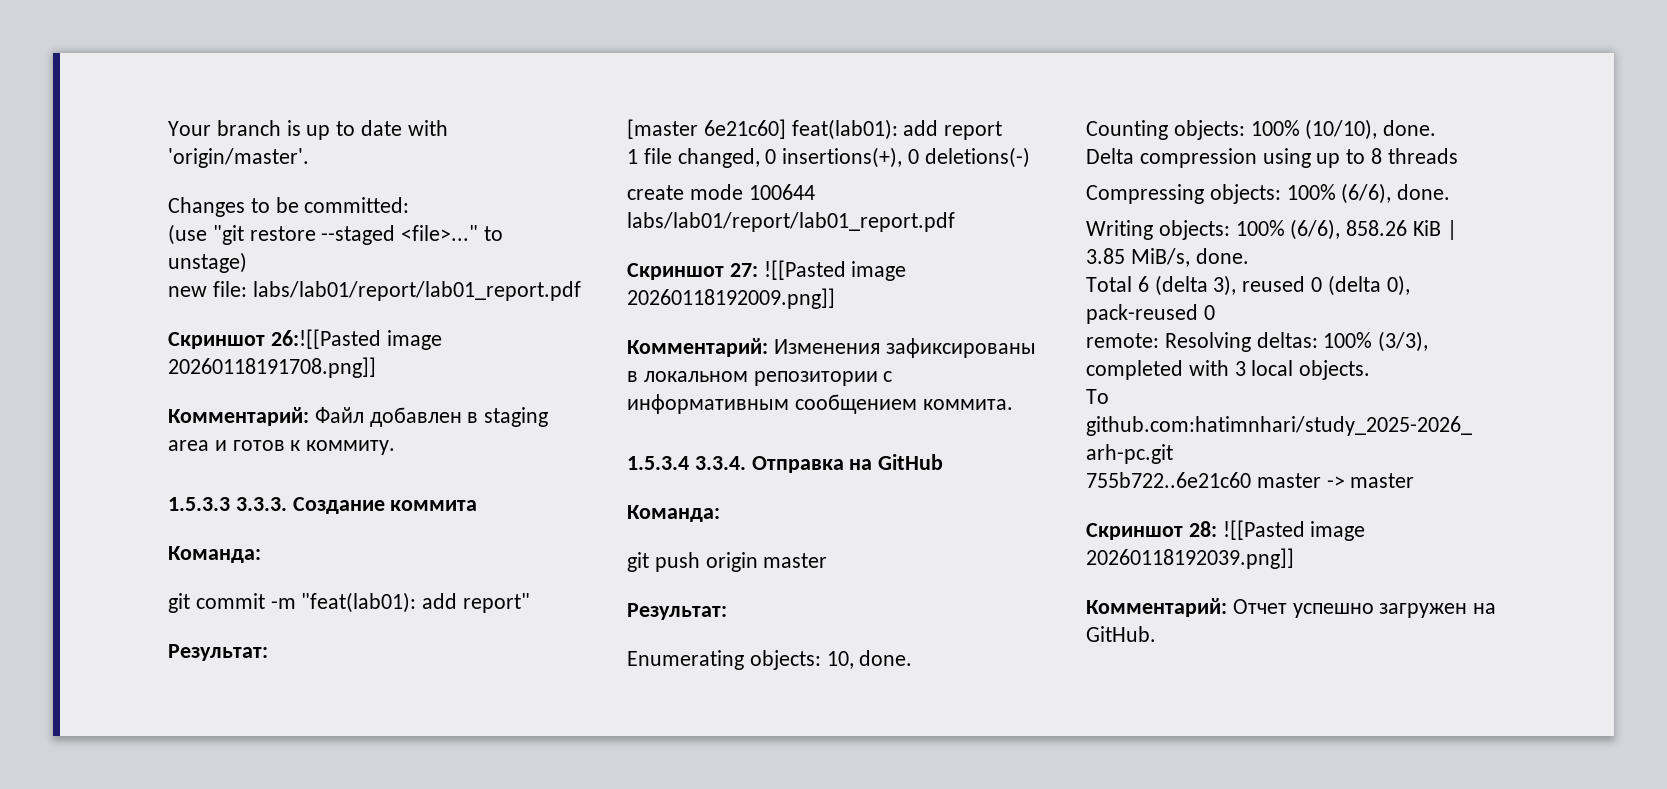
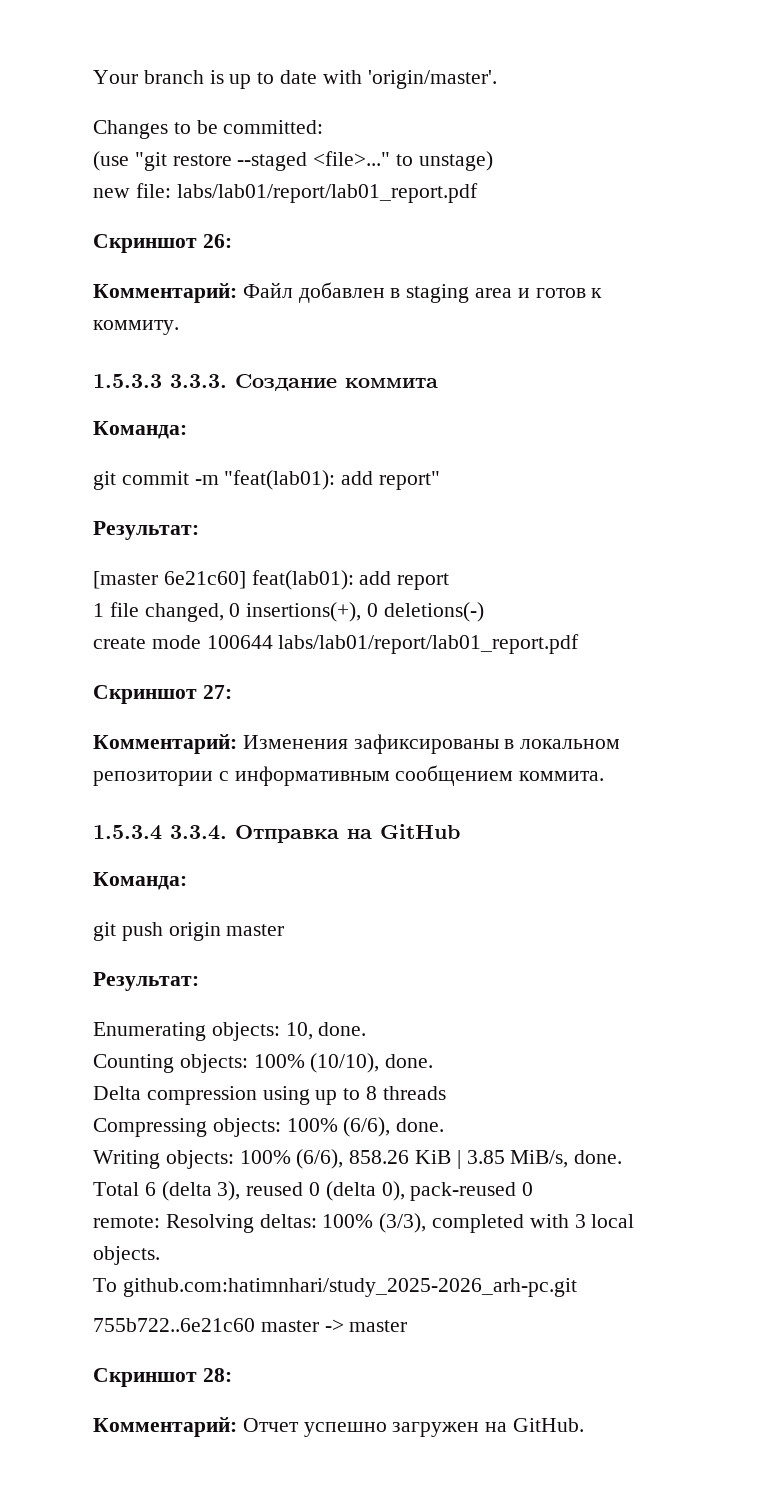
[270,329,442,350] [168,357,376,378] 26:![[Pasted image 20260118191708.png]] -> [202,234,232,248] 26:
[763,260,907,281] [627,288,835,309] ![[Pasted image 20260118192009.png]] -> (232, 692) none
[1222,520,1366,541] [1086,548,1294,569] ![[Pasted image 20260118192039.png]] -> (232, 1375) none

